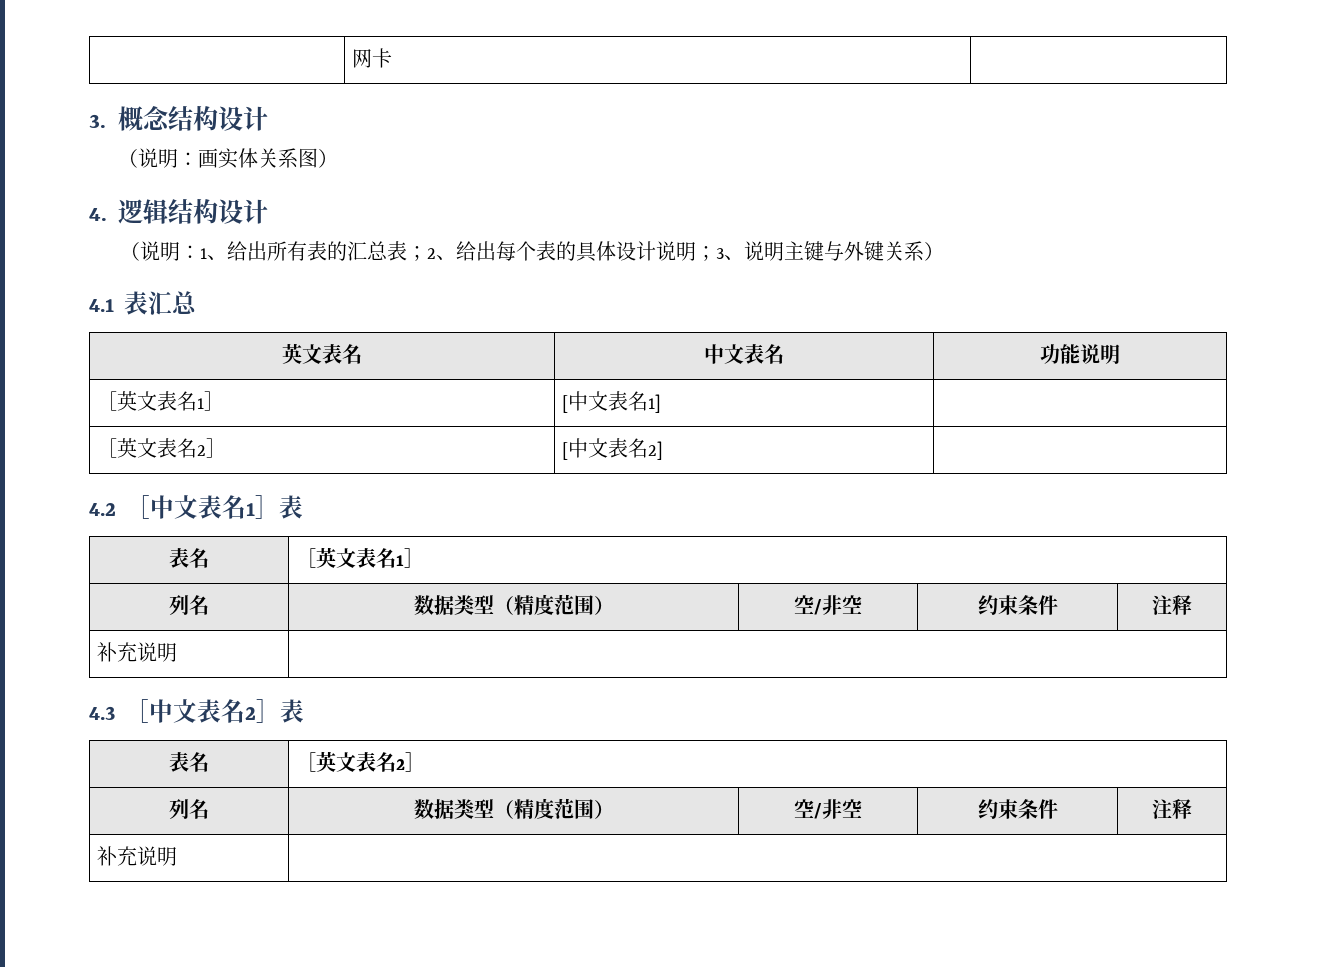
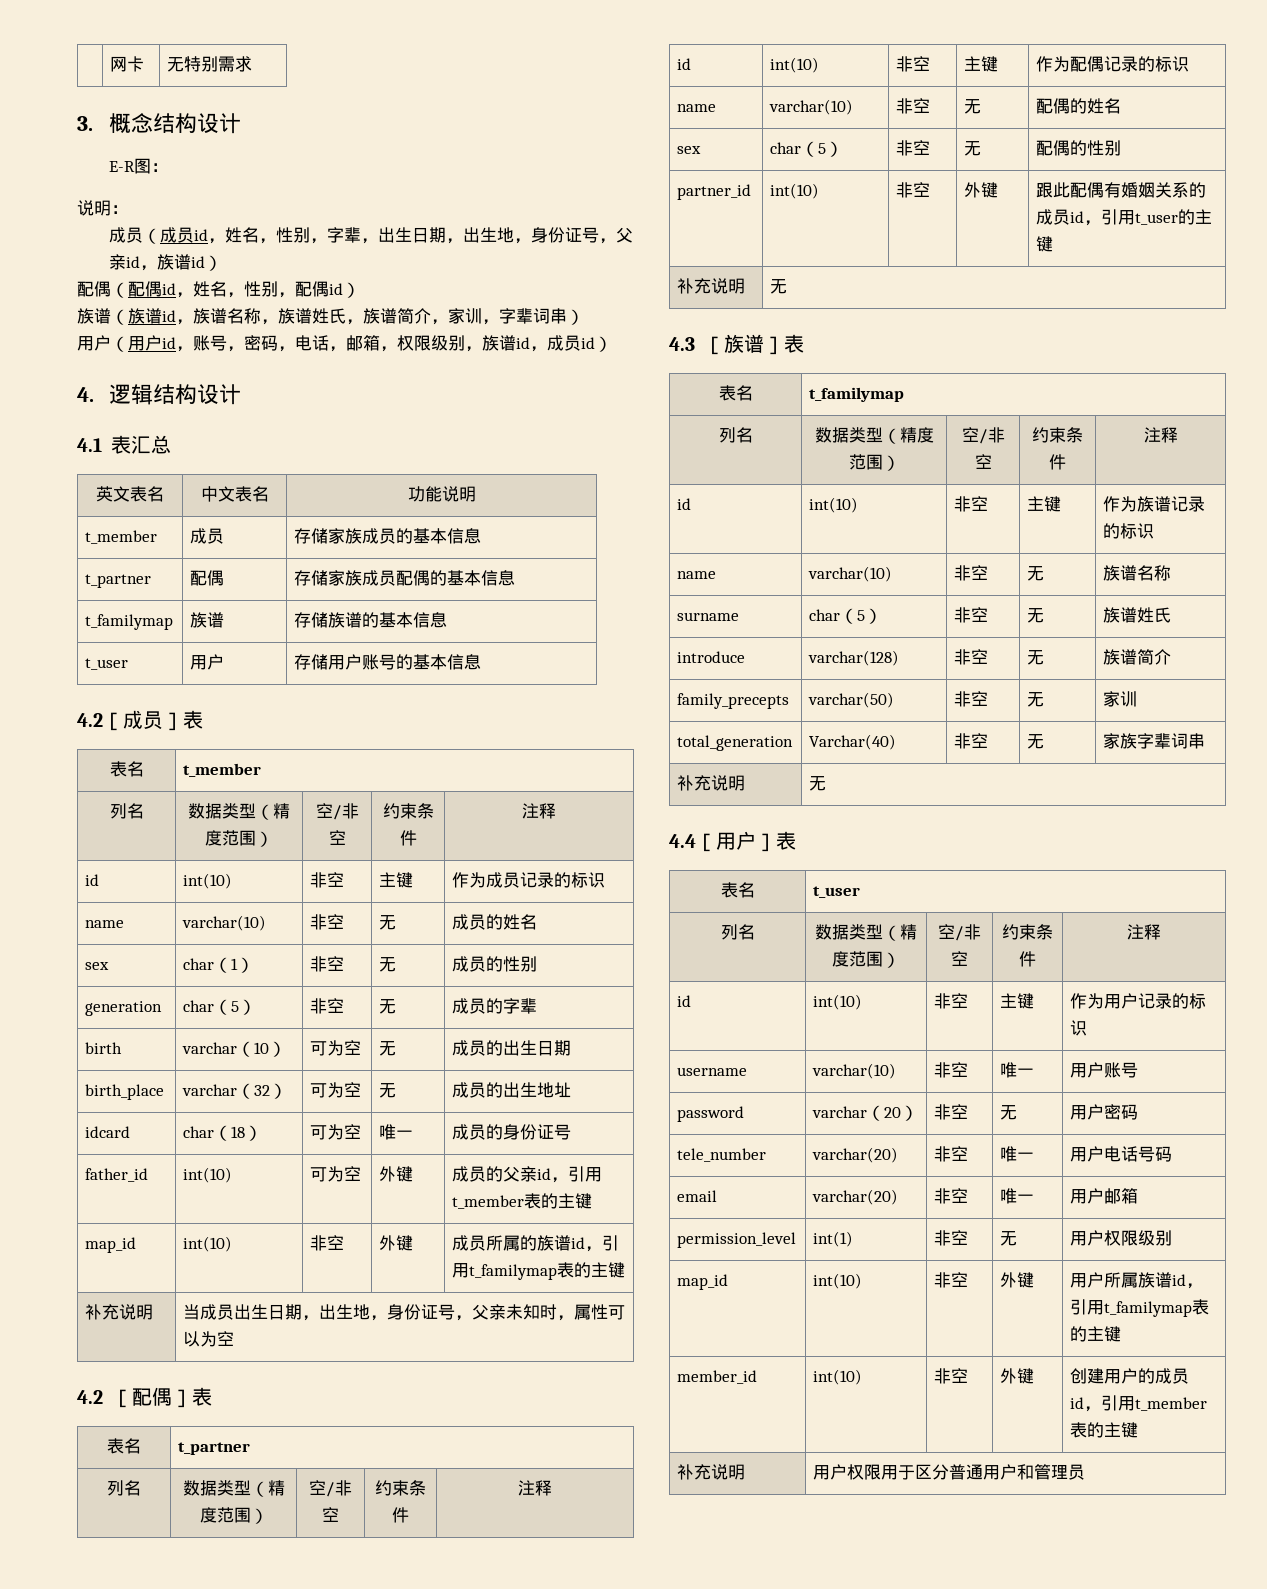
(393, 58) none -> [167,56,253,72] 无特别需求
[118,148,319,169] （说明：画实体关系图 -> [108,158,168,174] [77,200,128,216] [108,227,633,244] [108,254,222,271] [77,281,360,298] [77,308,584,325] [77,335,595,352] E-R图： // 说明： // 成员（成员id，姓名，性别，字辈，出生日期，出生地，身份证号，父亲id，族谱id） // 配偶（配偶id，姓名，性别，配偶id） // 族谱（族谱id，族谱名称，族谱姓氏，族谱简介，家训，字辈词串） // 用户（用户id，账号，密码，电话，邮箱，权限级别，族谱id，成员id
[119,241,944,262] // （说明：1、给出所有表的汇总表；2、给出每个表的具体设计说明；3、说明主键与外键关系） -> (241, 394) none
[97,391,225,411] [562,391,662,413] [97,438,227,458] [562,438,664,460] [89,495,303,519] [169,548,209,568] [296,547,425,568] ［英文表名1］ | [中文表名1] | // ［英文表名2］ | [中文表名2] | // 4.2［中文表名1］表 // 表名 | ［英文表名1］ -> [85,530,158,544] [190,528,225,544] [294,528,482,544] [85,574,152,588] [190,570,225,586] [294,570,516,586] [85,614,174,630] [190,612,225,628] [294,612,448,628] [85,658,129,670] [190,654,225,670] [294,654,482,670] [77,710,203,731] [109,761,144,777] [183,763,262,777] t_member | 成员 | 存储家族成员的基本信息 // t_partner | 配偶 | 存储家族成员配偶的基本信息 // t_familymap | 族谱 | 存储族谱的基本信息 // t_user | 用户 | 存储用户账号的基本信息 // 4.2［成员］表 // 表名 | t_member
[97,642,178,662] [89,699,304,723] [169,752,209,772] [296,751,426,772] 补充说明 | // 4.3［中文表名2］表 // 表名 | ［英文表名2］ -> [85,874,100,886] [183,873,233,889] [310,872,345,888] [379,872,414,888] [452,872,606,888] [85,920,125,928] [182,915,267,931] [310,914,345,930] [379,915,397,930] [452,914,538,930] [85,962,110,970] [183,957,255,973] [310,956,345,972] [379,957,397,972] [452,956,538,972] [85,1001,163,1016] [183,999,257,1015] [310,998,345,1014] [379,999,397,1014] [452,998,538,1014] [85,1042,123,1054] [182,1041,287,1057] [310,1040,362,1056] [379,1041,397,1056] [452,1040,572,1056] [85,1084,165,1100] [182,1083,288,1099] [310,1082,362,1098] [379,1083,397,1098] [452,1082,572,1098] [85,1126,131,1138] [183,1125,263,1141] [310,1124,362,1140] [379,1124,414,1140] [452,1124,572,1140] [85,1168,149,1182] [183,1167,233,1183] [310,1166,362,1182] [379,1166,414,1182] [452,1166,603,1183] [452,1193,593,1209] [85,1237,137,1253] [183,1236,233,1252] [310,1235,345,1251] [379,1235,414,1251] [452,1235,620,1252] [452,1262,626,1280] [85,1304,154,1320] [183,1304,626,1321] [183,1331,235,1347] [77,1387,212,1408] [107,1438,141,1454] [178,1442,251,1455] id | int(10) | 非空 | 主键 | 作为成员记录的标识 // name | varchar(10) | 非空 | 无 | 成员的姓名 // sex | char（1） | 非空 | 无 | 成员的性别 // generation | char（5） | 非空 | 无 | 成员的字辈 // birth | varchar（10） | 可为空 | 无 | 成员的出生日期 // birth_place | varchar（32） | 可为空 | 无 | 成员的出生地址 // idcard | char（18） | 可为空 | 唯一 | 成员的身份证号 // father_id | int(10) | 可为空 | 外键 | 成员的父亲id，引用t_member表的主键 // map_id | int(10) | 非空 | 外键 | 成员所属的族谱id，引用t_familymap表的主键 // 补充说明 | 当成员出生日期，出生地，身份证号，父亲未知时，属性可以为空 // 4.2［配偶］表 // 表名 | t_partner
[97,846,178,866] 补充说明 | -> [677,58,692,70] [770,57,820,73] [896,56,931,72] [964,56,999,72] [1036,56,1190,72] [677,104,717,112] [769,99,854,115] [896,98,931,114] [964,99,982,114] [1036,98,1122,114] [677,146,702,154] [770,141,844,157] [896,140,931,156] [964,141,982,156] [1036,140,1122,156] [677,184,752,200] [770,183,820,199] [896,182,931,198] [964,182,999,198] [1036,182,1207,198] [1036,209,1213,226] [1036,236,1054,252] [677,278,746,294] [770,279,788,294] [669,334,804,355] [718,385,753,401] [809,387,905,402] [718,427,753,443] [814,427,934,444] [848,454,900,471] [961,427,1005,444] [974,454,992,469] [1032,427,1083,443] [1049,454,1066,470] [1143,427,1178,443] [677,498,692,510] [809,497,859,513] [954,496,989,512] [1027,496,1062,512] [1103,496,1206,512] [1103,523,1155,539] [677,571,717,579] [808,566,893,582] [954,565,989,581] [1027,566,1045,581] [1103,565,1172,581] [677,612,740,621] [809,608,883,624] [954,607,989,623] [1027,608,1045,623] [1103,607,1172,623] [677,651,746,663] [808,650,900,666] [954,649,989,665] [1027,650,1045,665] [1103,649,1172,665] [677,693,790,709] [808,692,895,708] [954,691,989,707] [1027,692,1045,707] [1103,691,1138,707] [677,735,794,751] [809,734,897,750] [954,733,989,749] [1027,734,1045,749] [1103,733,1206,749] [677,775,746,791] [809,776,827,791] [669,831,796,852] [720,882,755,898] [813,886,861,898] [720,924,755,940] [815,924,917,941] [832,951,900,968] [938,924,981,941] [951,951,968,966] [1002,924,1053,940] [1019,951,1036,967] [1127,924,1161,940] [677,995,692,1007] [813,994,863,1010] [934,993,969,1009] [1000,993,1035,1009] [1070,993,1207,1009] [1070,1020,1088,1036] [677,1067,748,1076] [812,1063,897,1079] [934,1062,969,1078] [1000,1062,1035,1078] [1070,1062,1139,1078] [677,1106,745,1122] [812,1105,919,1121] [934,1104,969,1120] [1000,1105,1018,1120] [1070,1104,1139,1120] [677,1148,767,1162] [812,1147,899,1163] [934,1146,969,1162] [1000,1146,1035,1162] [1070,1146,1173,1162] [677,1190,718,1202] [812,1189,899,1205] [934,1188,969,1204] [1000,1188,1035,1204] [1070,1188,1139,1204] [677,1232,797,1248] [813,1231,854,1247] [934,1230,969,1246] [1000,1231,1018,1246] [1070,1230,1173,1246] [677,1274,729,1290] [813,1273,863,1289] [934,1272,969,1288] [1000,1272,1035,1288] [1070,1272,1204,1289] [1070,1299,1210,1317] [1070,1326,1122,1342] [677,1370,758,1384] [813,1369,863,1385] [934,1368,969,1384] [1000,1368,1035,1384] [1070,1368,1190,1384] [1070,1395,1208,1412] [1070,1422,1139,1438] [677,1464,746,1480] [813,1464,1086,1480] id | int(10) | 非空 | 主键 | 作为配偶记录的标识 // name | varchar(10) | 非空 | 无 | 配偶的姓名 // sex | char（5） | 非空 | 无 | 配偶的性别 // partner_id | int(10) | 非空 | 外键 | 跟此配偶有婚姻关系的成员id，引用t_user的主键 // 补充说明 | 无 // 4.3［族谱］表 // 表名 | t_familymap // 列名 | 数据类型（精度范围） | 空/非空 | 约束条件 | 注释 // id | int(10) | 非空 | 主键 | 作为族谱记录的标识 // name | varchar(10) | 非空 | 无 | 族谱名称 // surname | char（5） | 非空 | 无 | 族谱姓氏 // introduce | varchar(128) | 非空 | 无 | 族谱简介 // family_precepts | varchar(50) | 非空 | 无 | 家训 // total_generation | Varchar(40) | 非空 | 无 | 家族字辈词串 // 补充说明 | 无 // 4.4［用户］表 // 表名 | t_user // 列名 | 数据类型（精度范围） | 空/非空 | 约束条件 | 注释 // id | int(10) | 非空 | 主键 | 作为用户记录的标识 // username | varchar(10) | 非空 | 唯一 | 用户账号 // password | varchar（20） | 非空 | 无 | 用户密码 // tele_number | varchar(20) | 非空 | 唯一 | 用户电话号码 // email | varchar(20) | 非空 | 唯一 | 用户邮箱 // permission_level | int(1) | 非空 | 无 | 用户权限级别 // map_id | int(10) | 非空 | 外键 | 用户所属族谱id，引用t_familymap表的主键 // member_id | int(10) | 非空 | 外键 | 创建用户的成员id，引用t_member表的主键 // 补充说明 | 用户权限用于区分普通用户和管理员

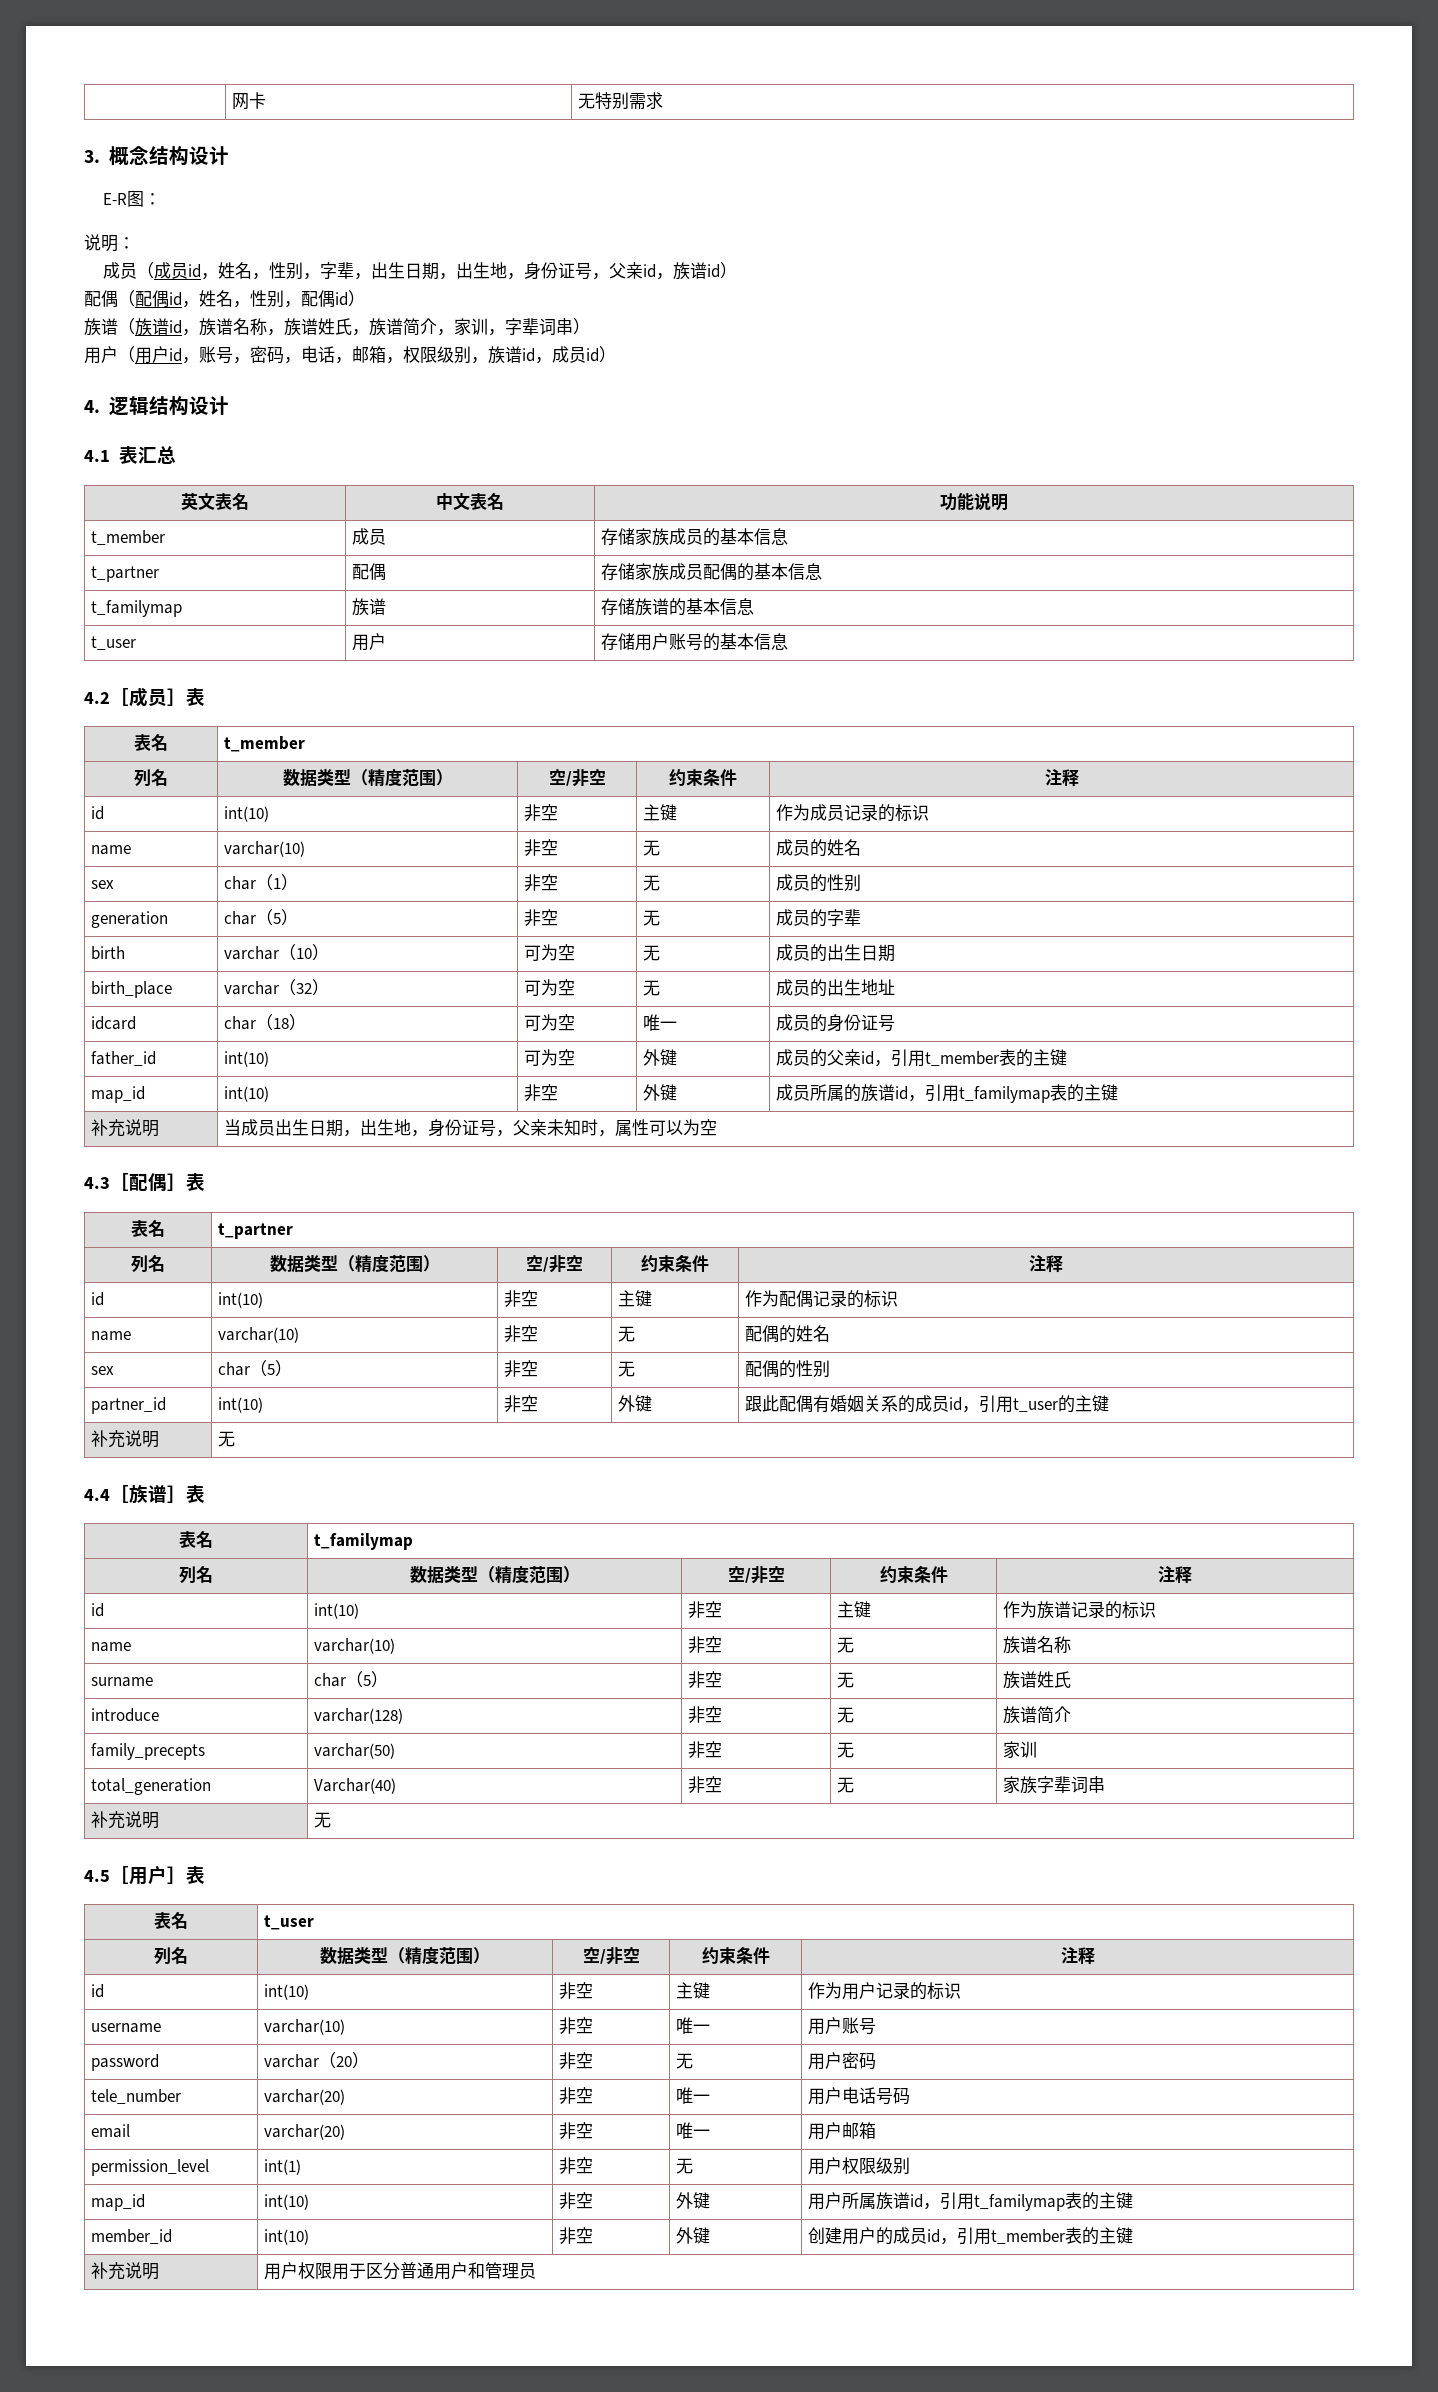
[77,1390,103,1404] 4.2 -> [84,1177,110,1189] 4.3
[669,337,695,351] 4.3 -> [84,1489,110,1501] 4.4
[669,834,696,848] 4.4 -> [84,1870,110,1882] 4.5

